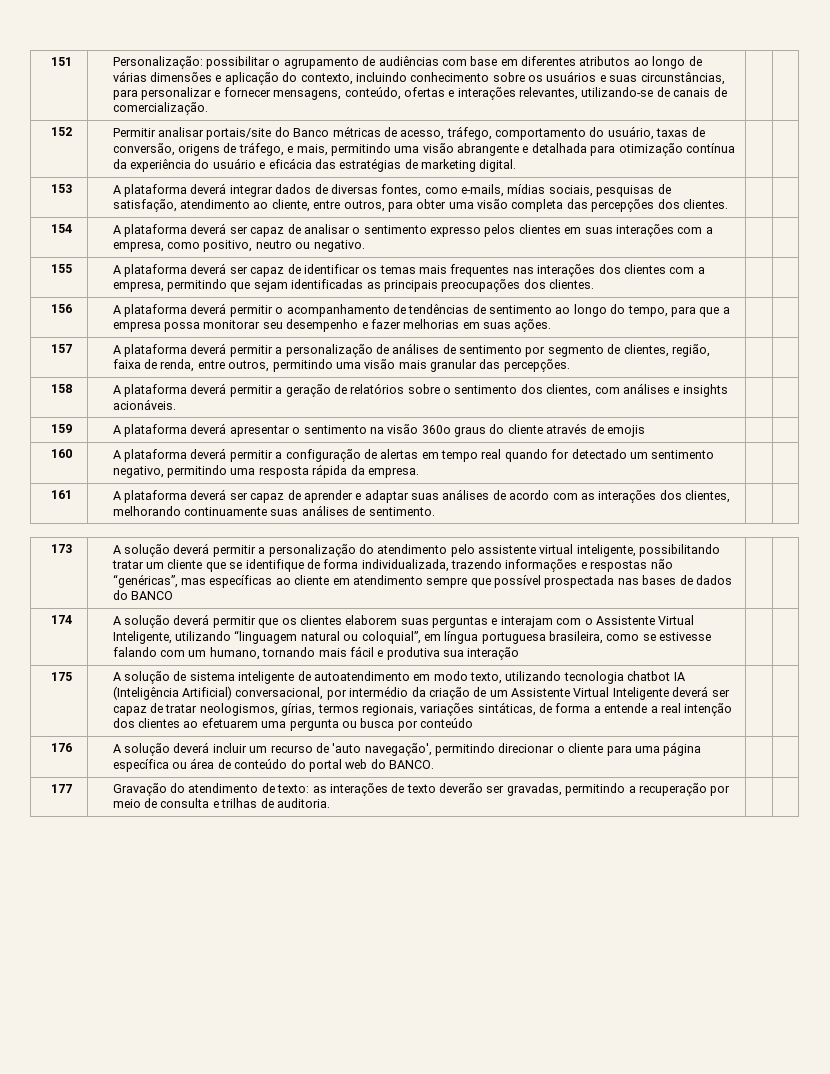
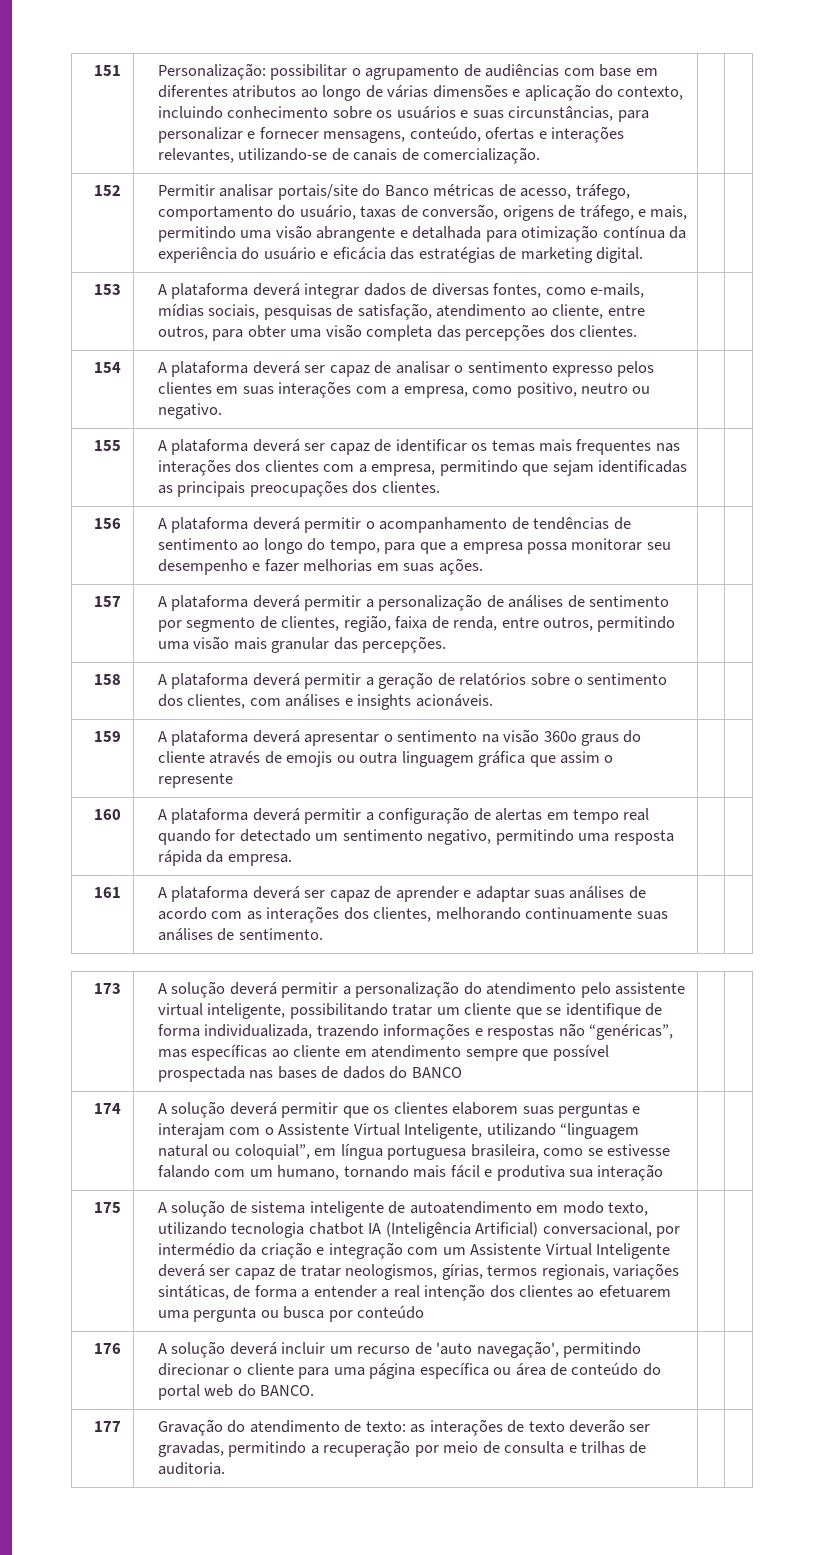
(645, 431) none -> [336,751,614,767] [157,773,233,788] ou outra linguagem gráfica que assim o represente
[473,687,487,697] de -> [316,1242,439,1259] e integração com
[604,703,648,713] entende -> [313,1285,377,1298] entender

